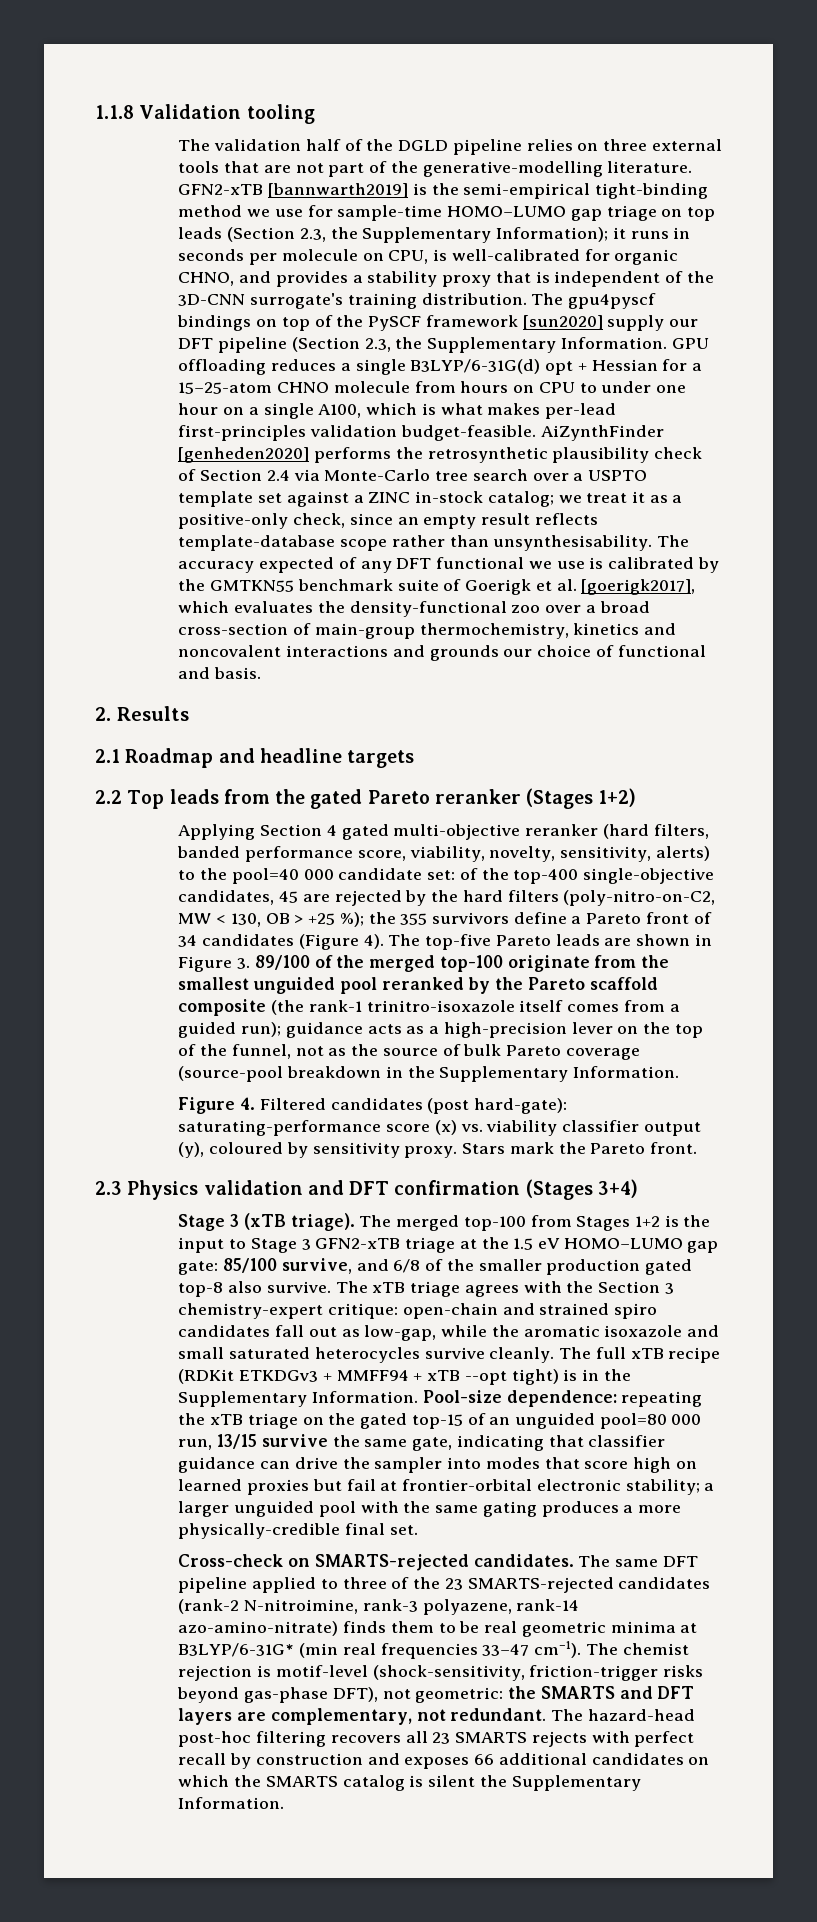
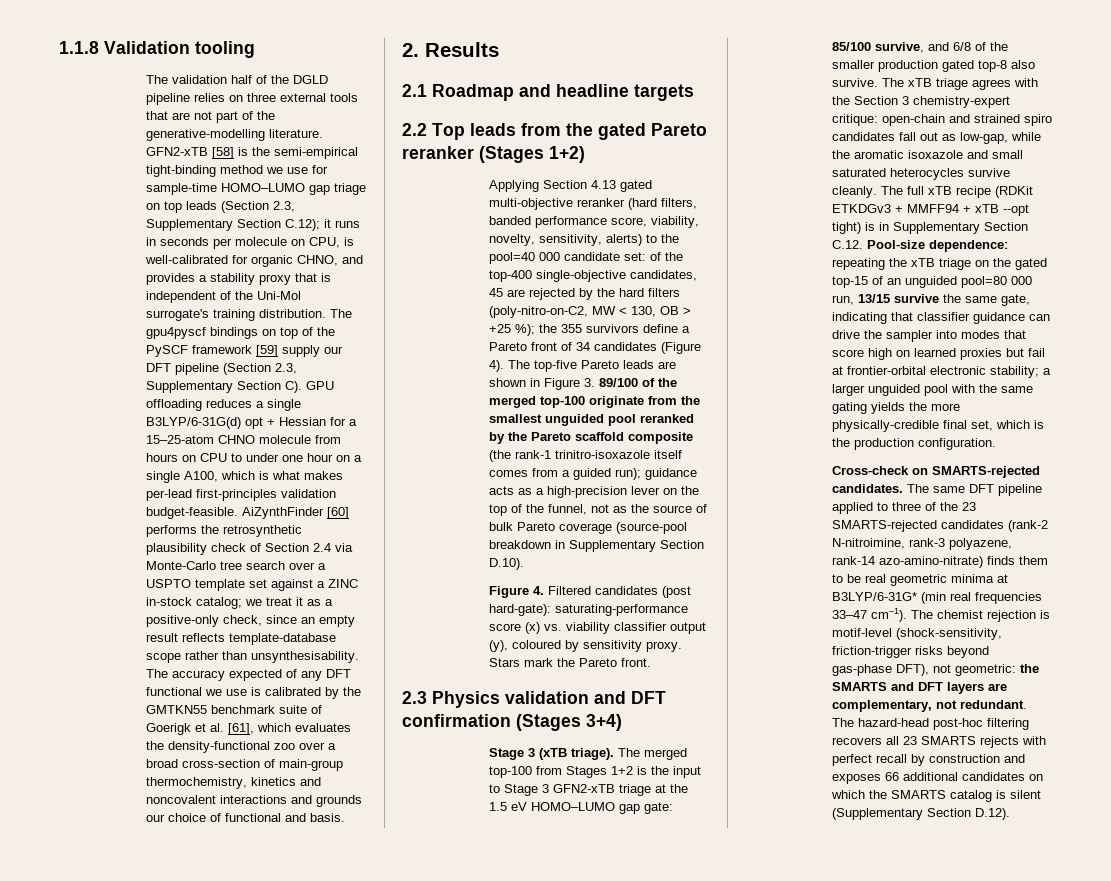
[268,183,409,198] [bannwarth2019] -> [211,147,234,159] [58]
[330,227,609,243] the Supplementary Information); -> [145,219,320,231] Supplementary Section C.12);
[178,294,246,306] 3D-CNN -> [256,291,301,300] Uni-Mol
[522,315,603,330] [sun2020] -> [255,345,278,357] [59]
[395,337,667,353] the Supplementary Information. -> [145,381,302,393] Supplementary Section C).
[178,447,310,463] [genheden2020] -> [326,507,349,519] [60]
[581,579,696,595] [goerigk2017], -> [227,723,254,735] [61],
[326,825,337,836] 4 -> [590,180,616,189] 4.13
[407,1066,680,1082] the Supplementary Information. -> [568,540,704,552] [488,558,524,570] Supplementary Section D.10).
[603,1369,631,1381] [178,1391,419,1407] the Supplementary Information. -> [892,222,1028,234] [831,240,863,249] Supplementary Section C.12.
[541,1501,634,1517] produces a -> [870,402,927,414] yields the
[389,1525,418,1535] set. -> [970,420,1044,431] [831,438,996,450] set, which is the production configuration.
[479,1775,641,1791] [178,1797,285,1809] the Supplementary Information. -> [831,808,1010,820] (Supplementary Section D.12).

